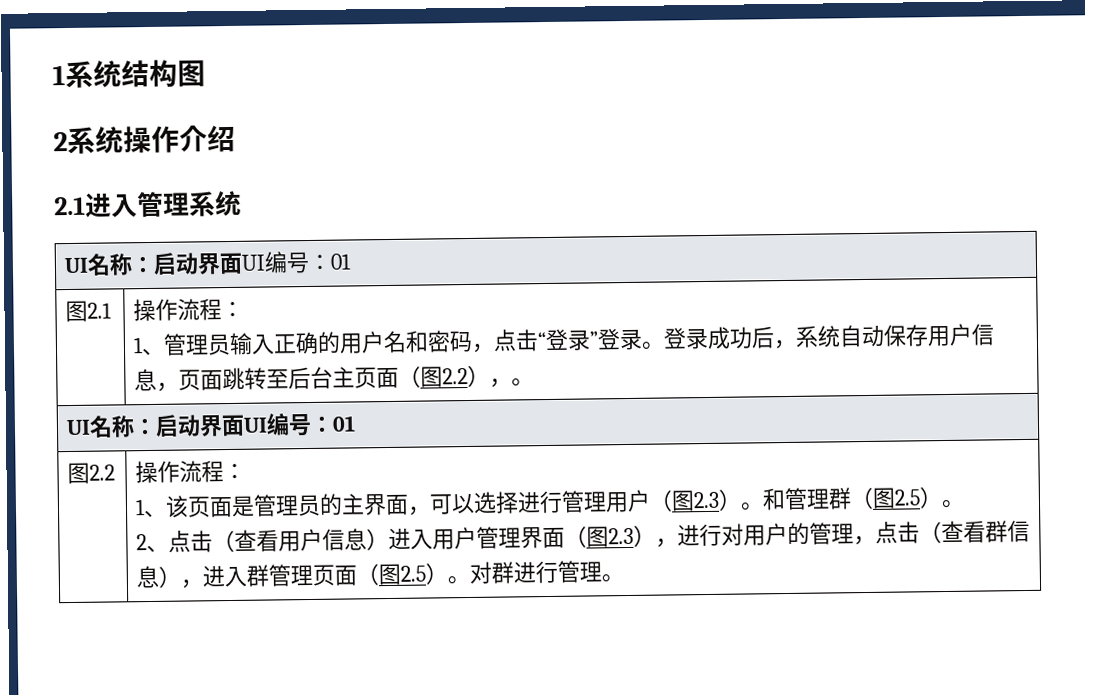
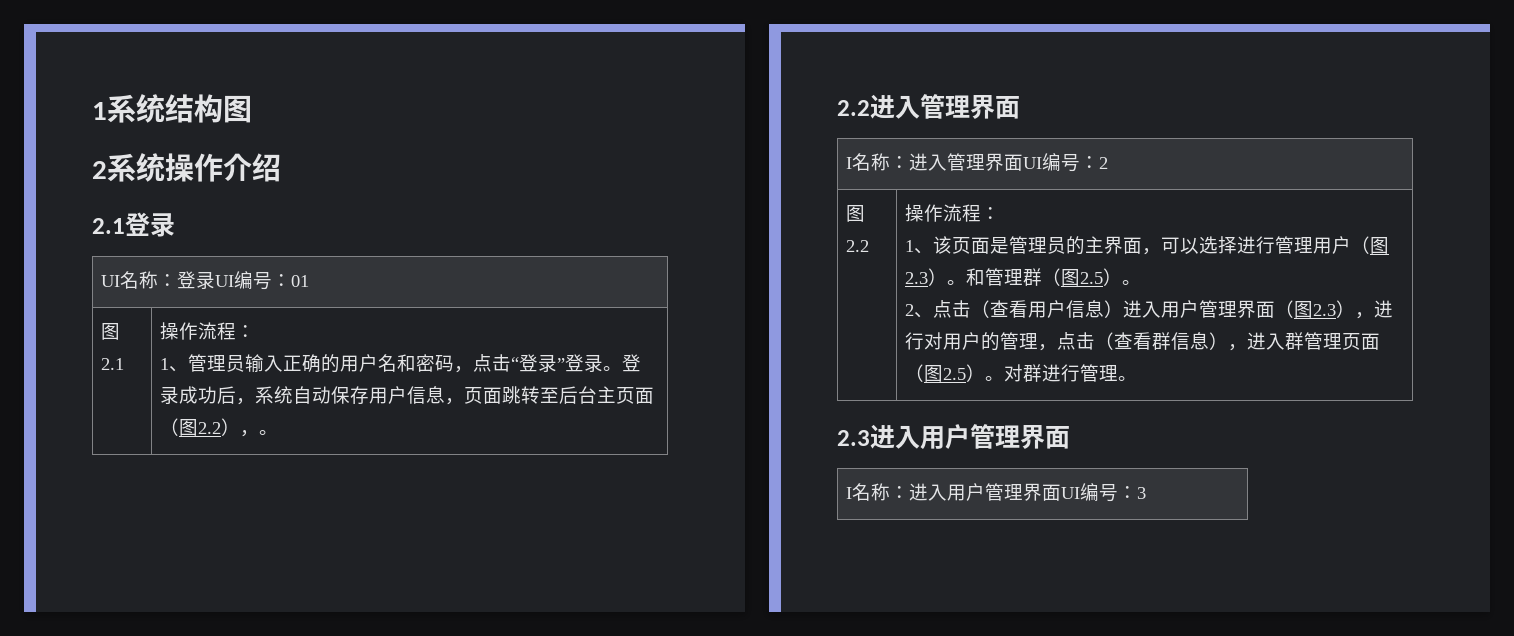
[85,190,242,218] [63,252,243,276] 进入管理系统 // UI名称：启动界面 -> [125,212,175,237] [101,271,216,289] 登录 // UI名称：登录
[65,413,356,438] // UI名称：启动界面UI编号：01 -> [837,94,1020,119] [846,153,1109,172] // 2.2进入管理界面 // I名称：进入管理界面UI编号：2
(624, 578) none -> [837,424,1070,450] [846,483,1147,502] // 2.3进入用户管理界面 // I名称：进入用户管理界面UI编号：3

